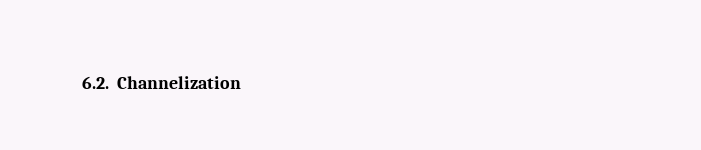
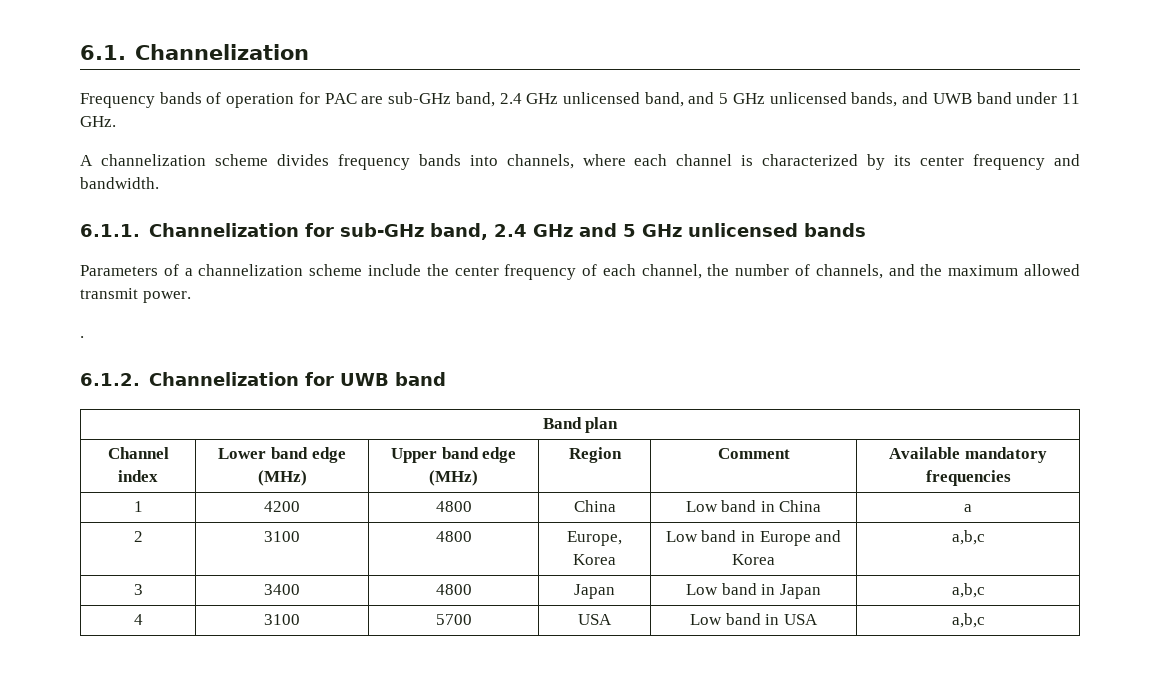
[82,76,241,89] 6.2. Channelization -> [80,44,309,60] [80,92,1081,108] [80,116,116,127] [80,154,1080,170] [80,177,159,189] [80,223,866,240] [80,264,1080,280] [80,288,191,303] [80,336,84,338] [80,372,446,386] [542,417,619,433] [107,447,169,459] [118,470,158,482] [218,447,346,463] [257,470,307,486] [390,447,517,463] [428,470,478,486] [568,447,622,463] [717,448,790,459] [889,447,1047,463] [925,470,1011,486] [133,501,143,512] [264,501,300,512] [435,501,472,512] [573,500,616,512] [685,500,822,512] [964,504,972,512] [133,531,143,542] [264,531,300,542] [435,531,472,542] [567,531,622,546] [573,554,616,565] [665,530,842,546] [732,554,775,565] [951,530,985,545] [133,584,143,595] [264,584,300,595] [435,584,472,595] [574,584,615,599] [686,583,821,599] [951,583,985,598] [133,614,143,625] [264,614,300,625] [435,614,472,625] [578,614,612,625] [690,613,818,625] [951,613,985,628] 6.1. Channelization // Frequency bands of operation for PAC are sub-GHz band, 2.4 GHz unlicensed band, and 5 GHz unlicensed bands, and UWB band under 11 GHz. // A channelization scheme divides frequency bands into channels, where each channel is characterized by its center frequency and bandwidth. // 6.1.1. Channelization for sub-GHz band, 2.4 GHz and 5 GHz unlicensed bands // Parameters of a channelization scheme include the center frequency of each channel, the number of channels, and the maximum allowed transmit power. // . // 6.1.2. Channelization for UWB band // Band plan // Channel index | Lower band edge (MHz) | Upper band edge (MHz) | Region | Comment | Available mandatory frequencies // 1 | 4200 | 4800 | China | Low band in China | a // 2 | 3100 | 4800 | Europe, Korea | Low band in Europe and Korea | a,b,c // 3 | 3400 | 4800 | Japan | Low band in Japan | a,b,c // 4 | 3100 | 5700 | USA | Low band in USA | a,b,c

